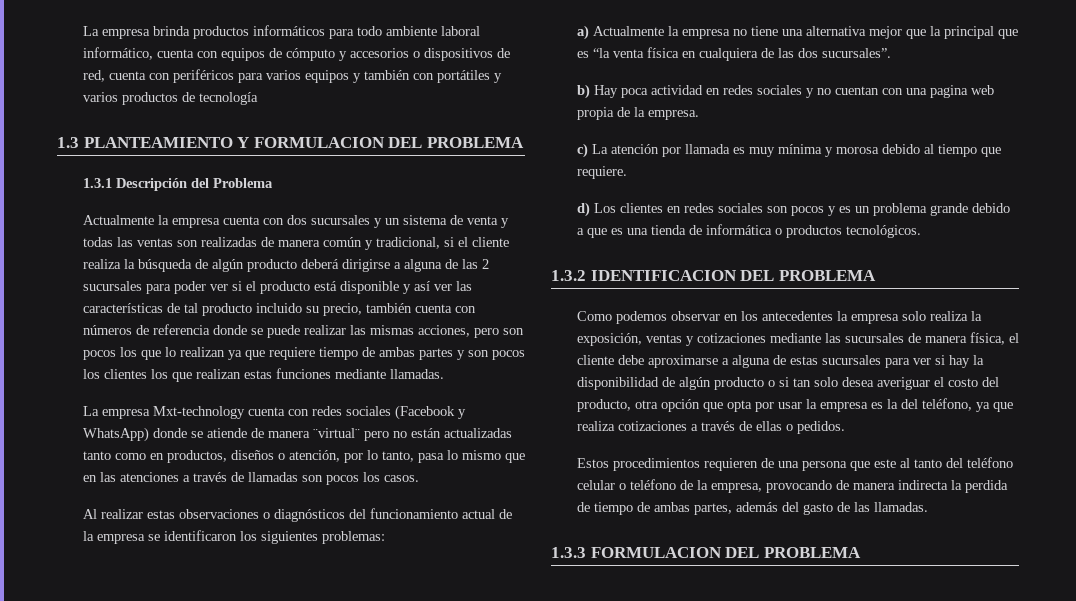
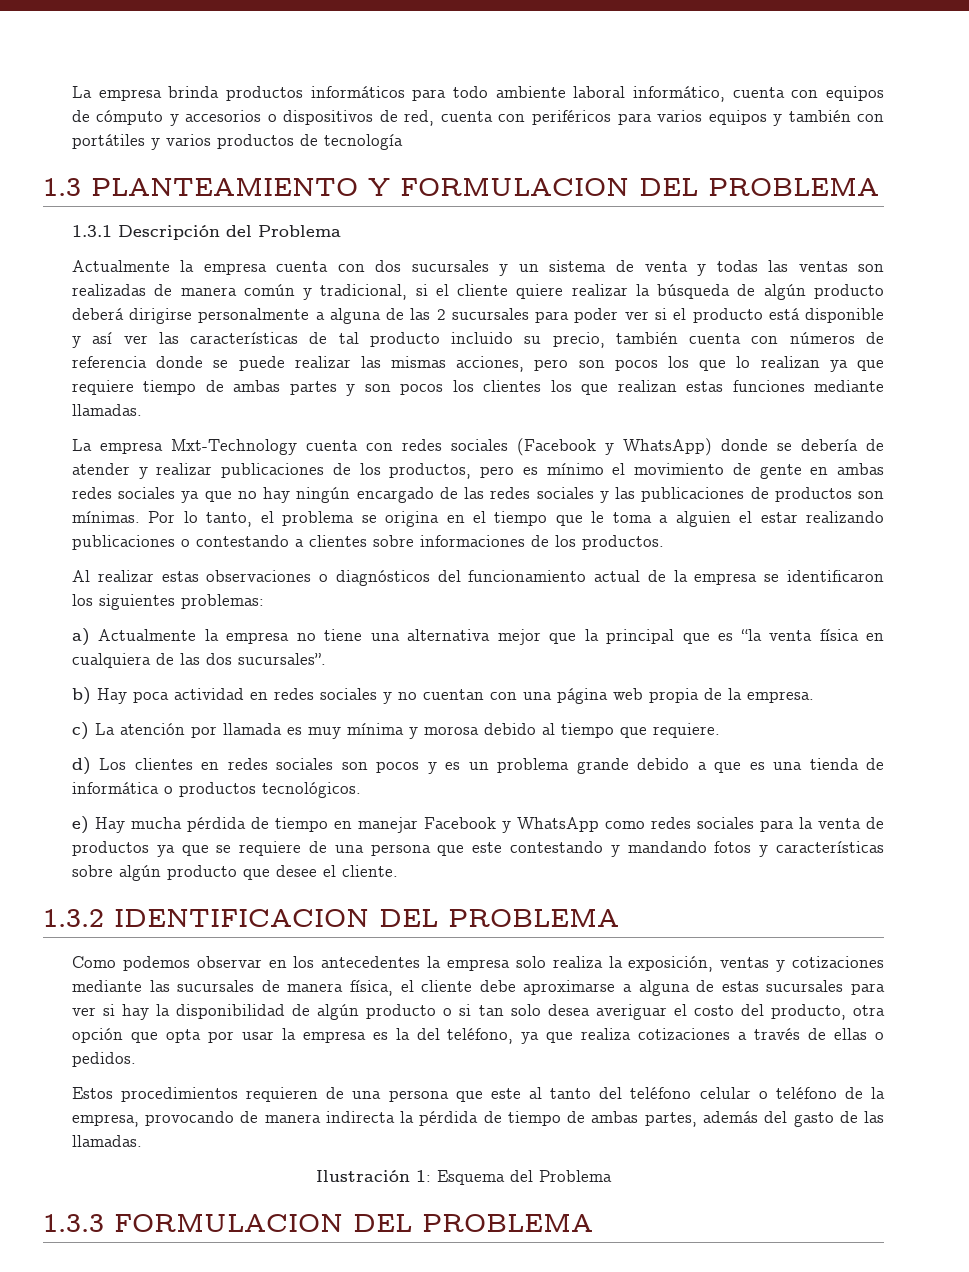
[82,259,121,269] realiza -> [516,284,628,299] quiere realizar
(390, 265) none -> [198,308,310,323] personalmente
[152,406,245,419] Mxt-technology -> [170,439,297,455] Mxt-Technology
[206,428,512,441] [82,450,525,463] [82,472,419,485] atiende de manera ¨virtual¨ pero no están actualizadas tanto como en productos, diseños o atención, por lo tanto, pasa lo mismo que en las atenciones a través de llamadas son pocos los casos. -> [800,439,884,451] [71,463,884,479] [71,487,884,503] [71,511,885,527] [71,535,664,550] debería de atender y realizar publicaciones de los productos, pero es mínimo el movimiento de gente en ambas redes sociales ya que no hay ningún encargado de las redes sociales y las publicaciones de productos son mínimas. Por lo tanto, el problema se origina en el tiempo que le toma a alguien el estar realizando publicaciones o contestando a clientes sobre informaciones de los productos.
[929,85,968,98] pagina -> [556,688,608,704] página
(921, 231) none -> [71,816,884,834] [71,841,885,857] [71,865,398,881] // e) Hay mucha pérdida de tiempo en manejar Facebook y WhatsApp como redes sociales para la venta de productos ya que se requiere de una persona que este contestando y mandando fotos y características sobre algún producto que desee el cliente.
[964,480,1008,493] perdida -> [419,1111,479,1126] pérdida
(928, 507) none -> [316,1170,612,1185] // Ilustración 1: Esquema del Problema

